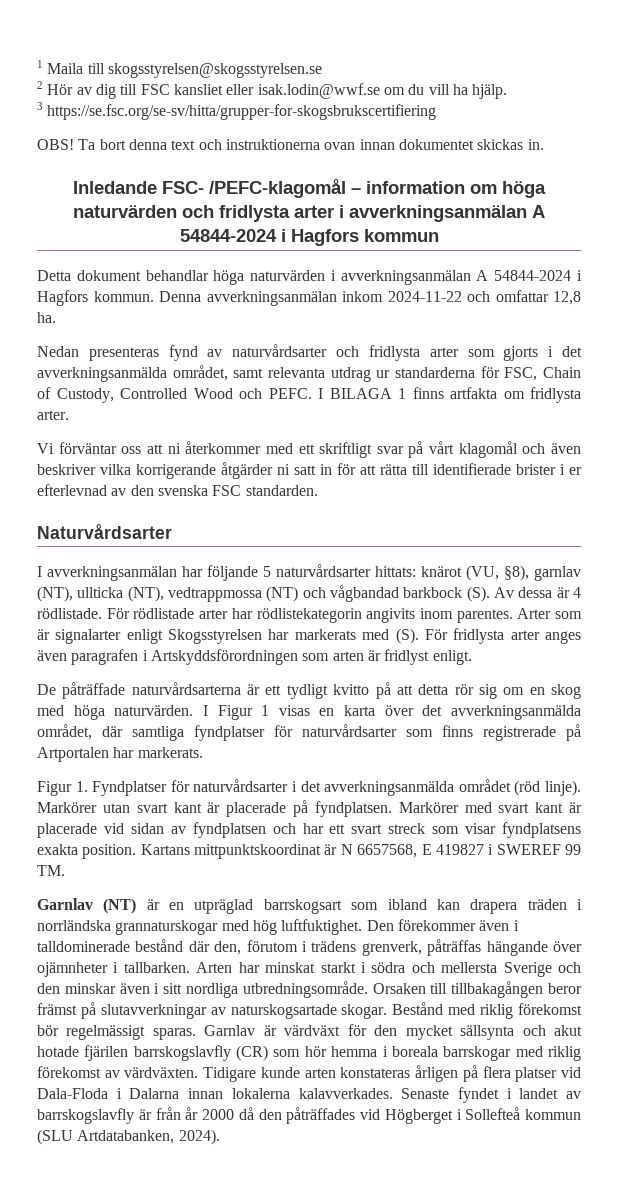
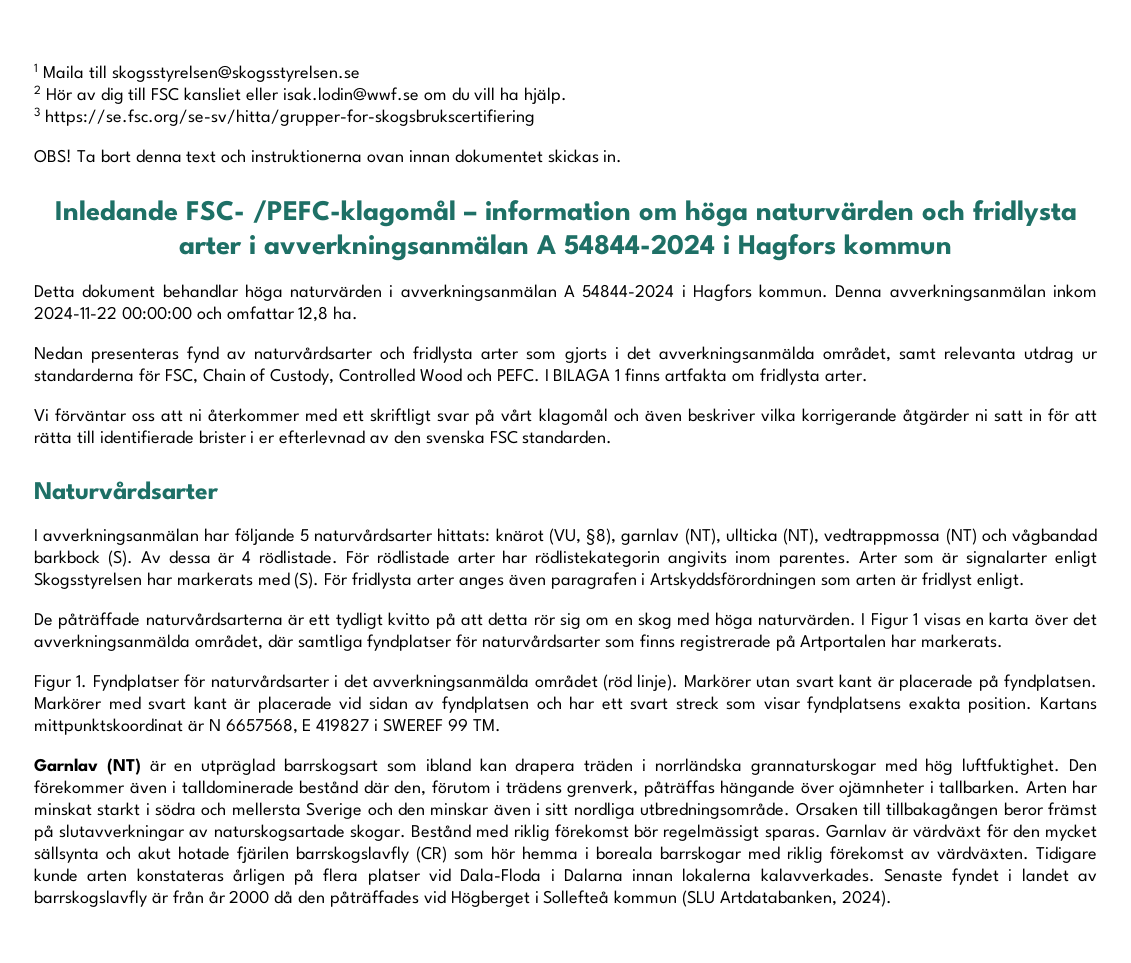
(462, 296) none -> [121,306,192,320] 00:00:00

